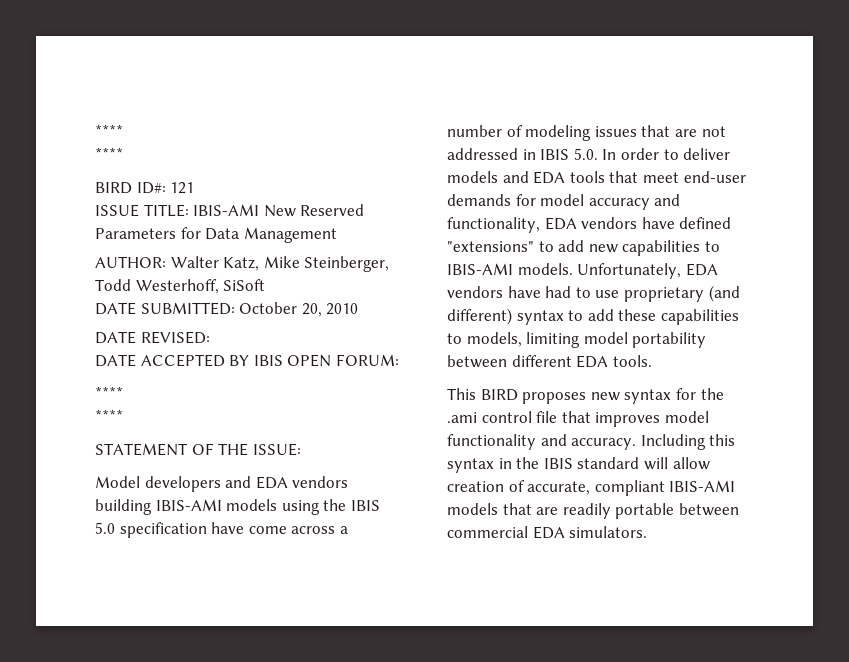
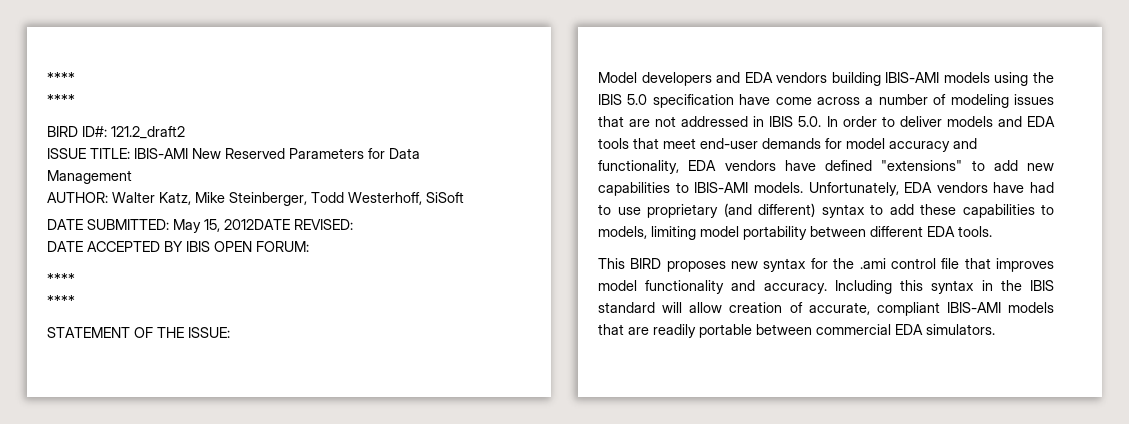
[170,182,195,194] 121 -> [111,126,185,139] 121.2_draft2
[239,302,359,317] [95,331,136,344] October 20, 2010 // DATE -> [173,219,290,233] May 15, 2012DATE

